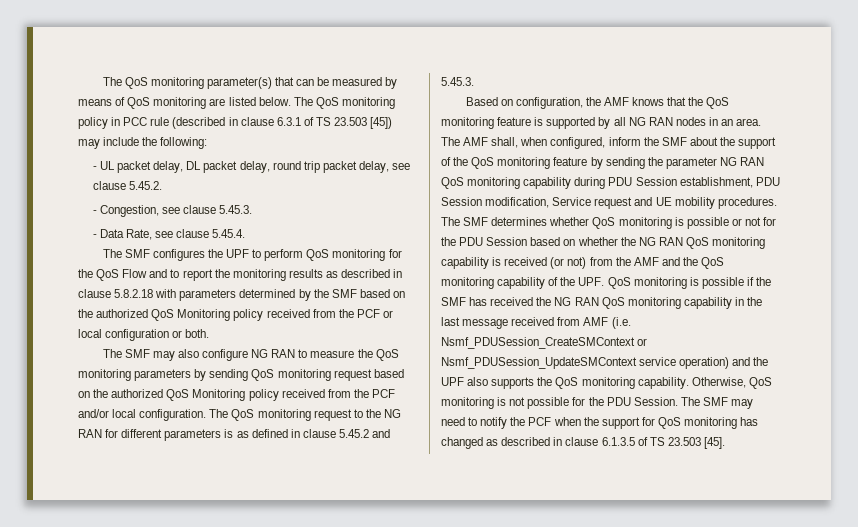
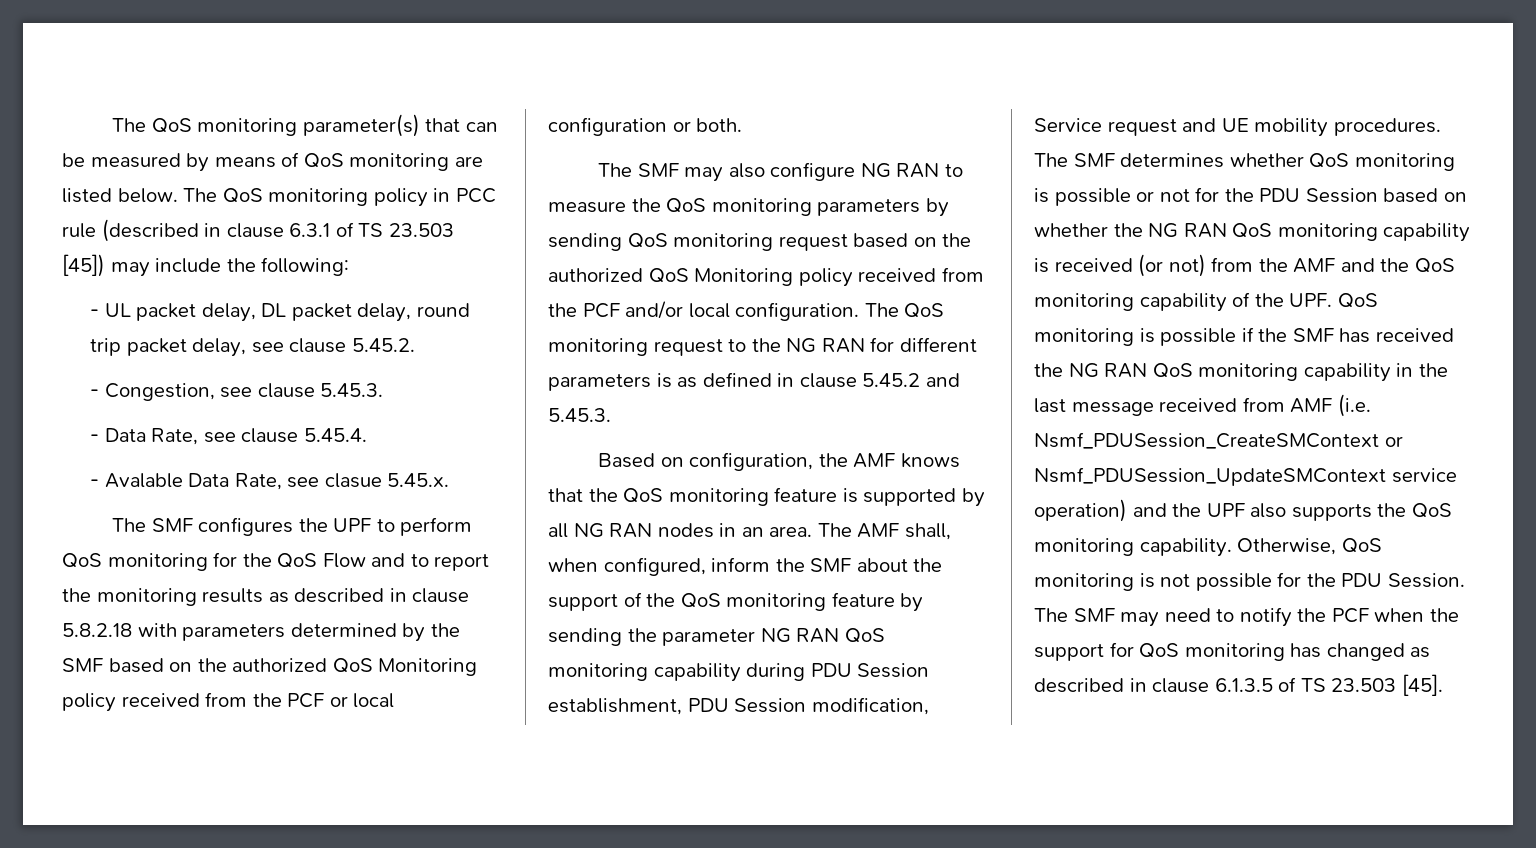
(246, 233) none -> [90,473,450,490] // - Avalable Data Rate, see clasue 5.45.x.

